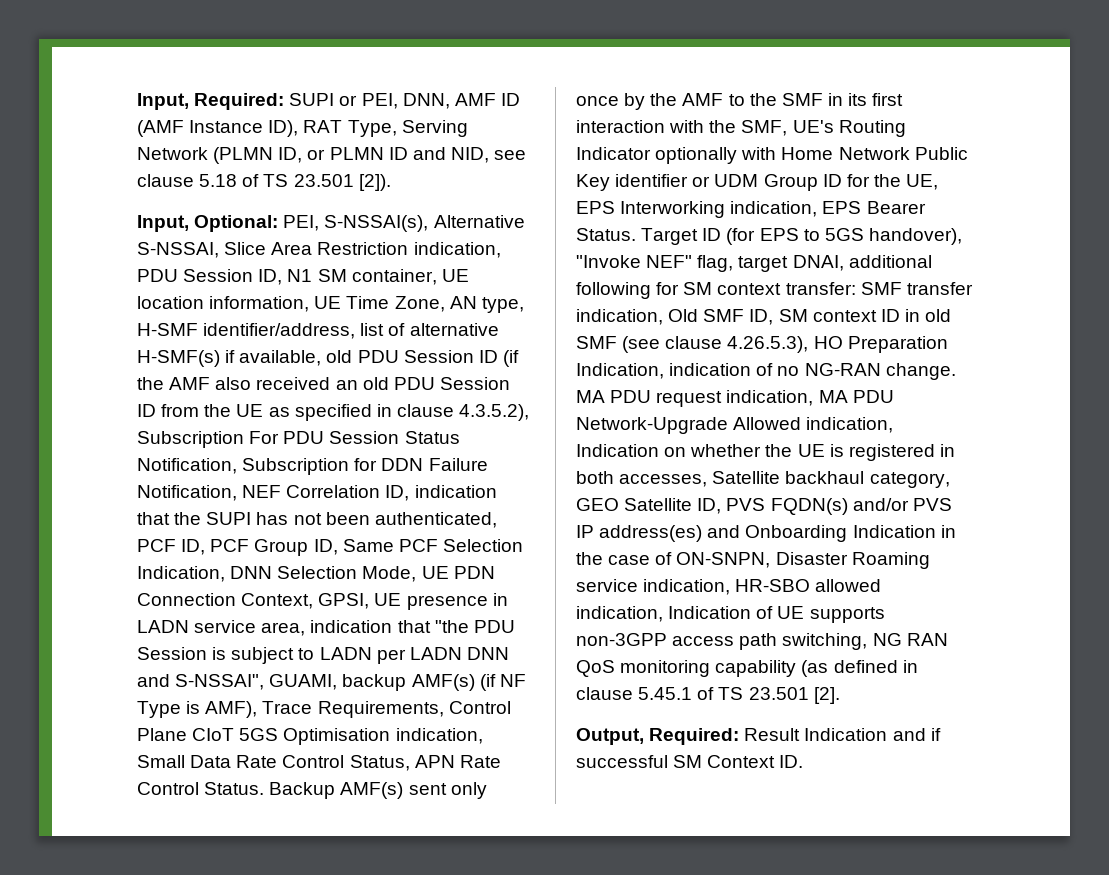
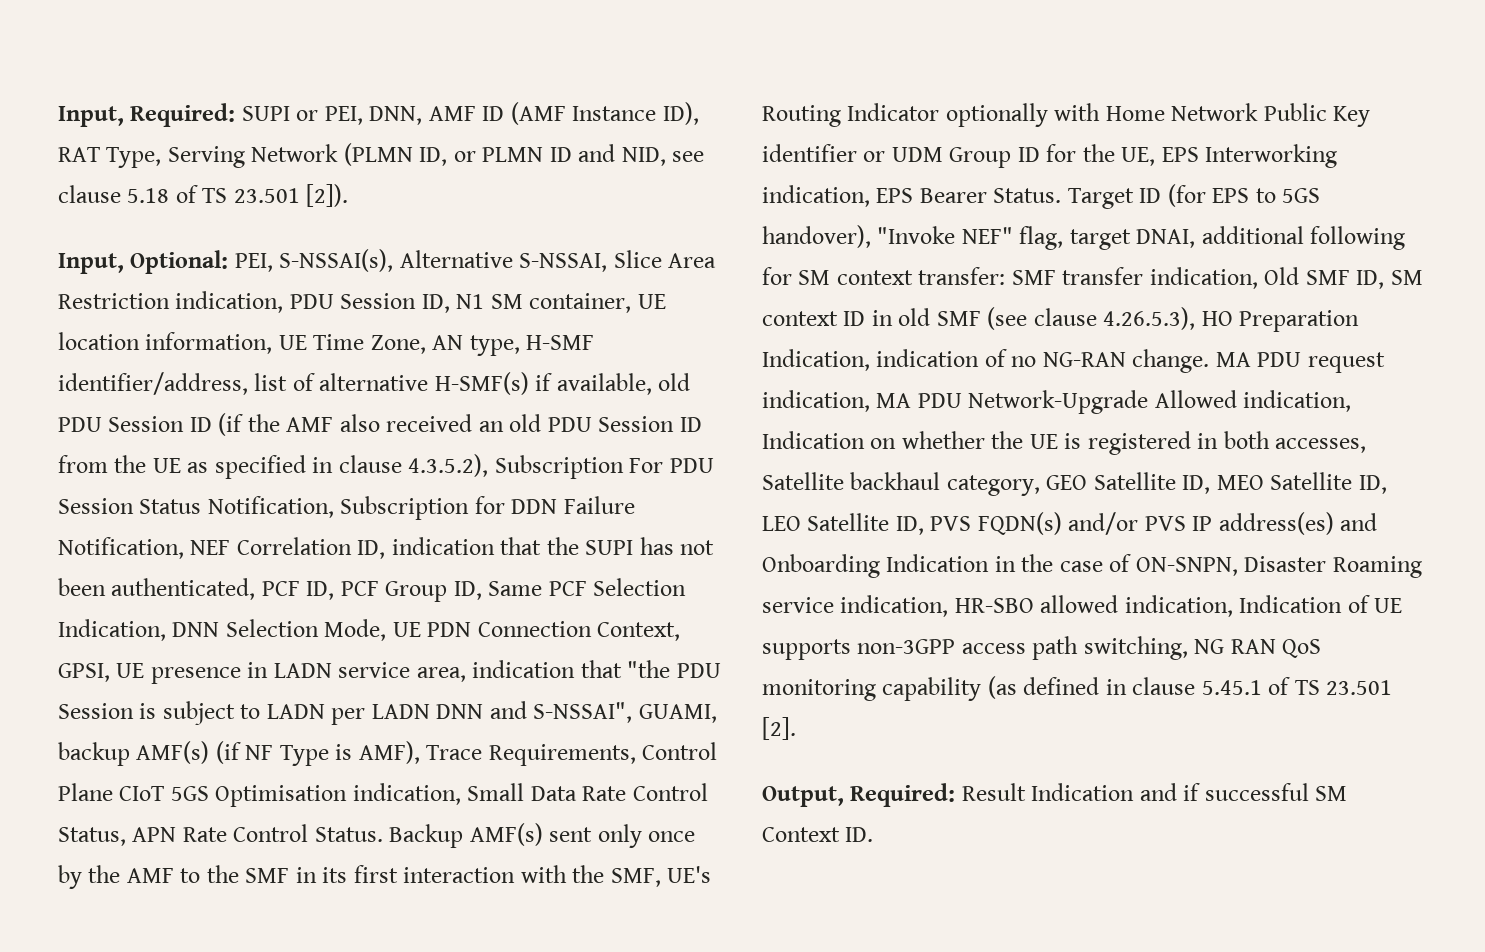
(722, 506) none -> [1216,472,1387,494] [762,513,924,535] MEO Satellite ID, LEO Satellite ID,

